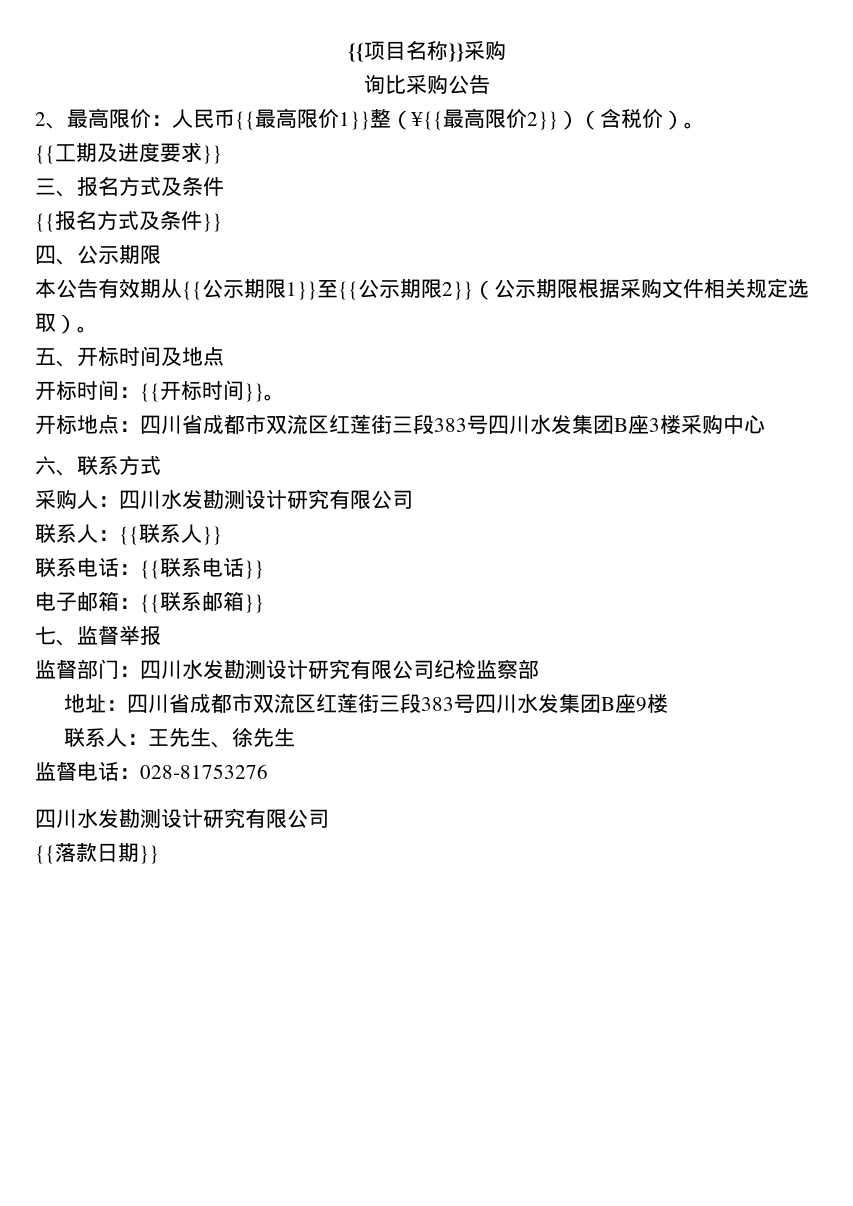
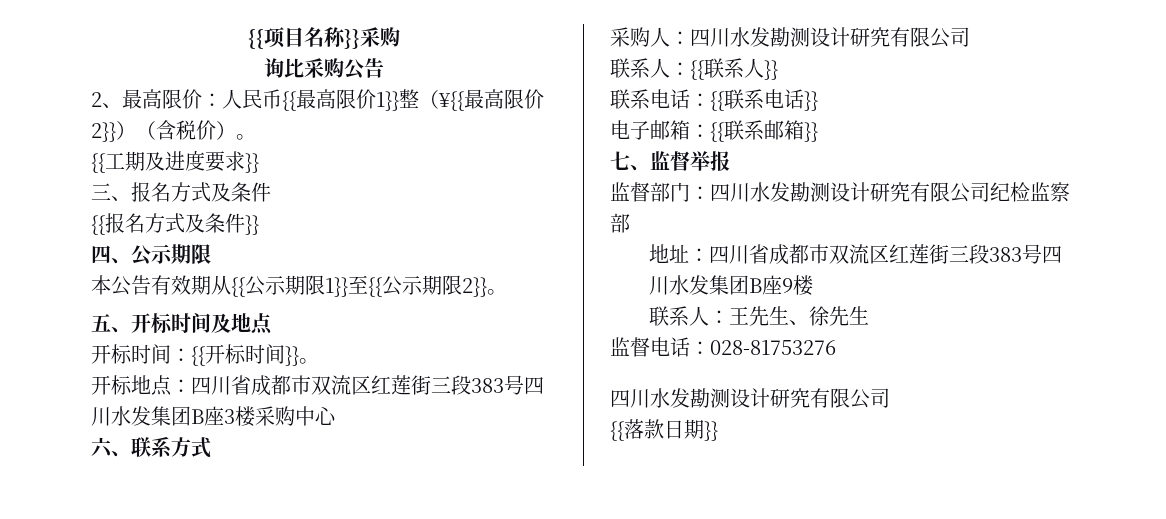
[473,278,809,300] [35,313,77,334] （公示期限根据采购文件相关规定选取） -> (487, 287) none

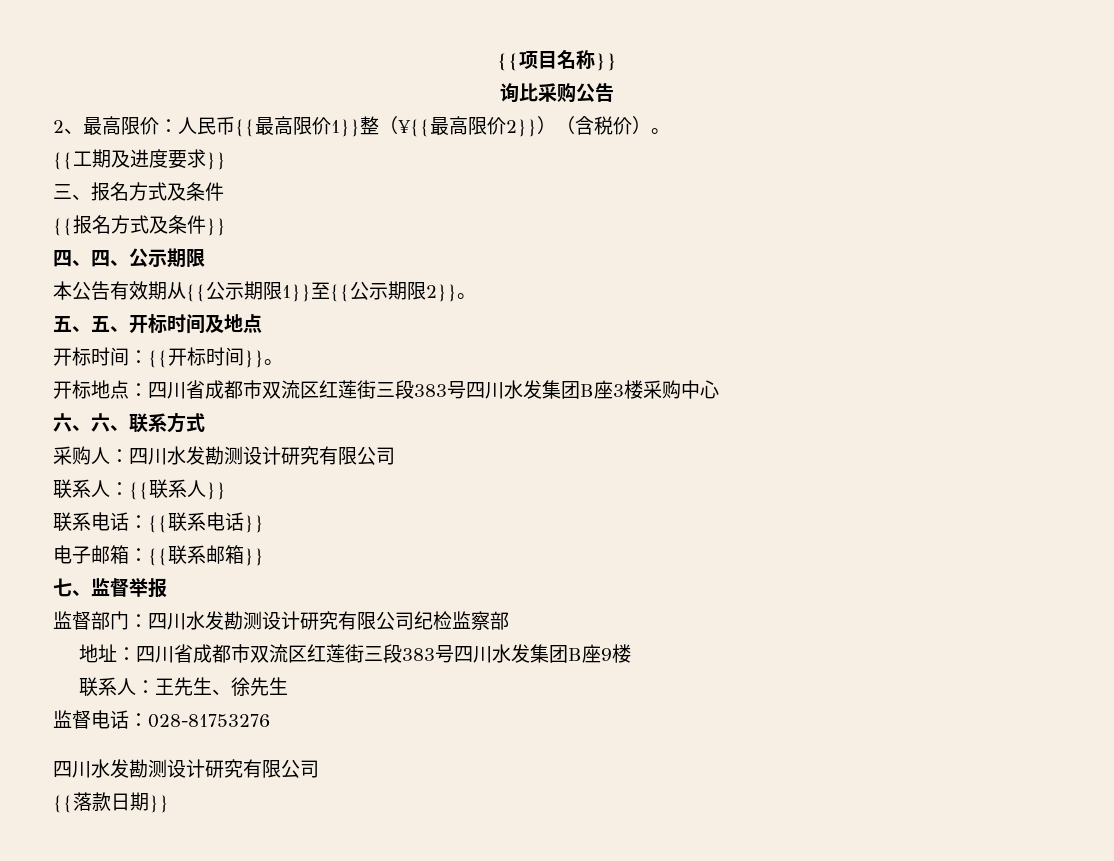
[359,27,400,47] 采购 -> (617, 62) none
(131, 261) none -> [91,250,129,267] 四、
(131, 330) none -> [91,316,129,332] 五、
(131, 454) none -> [91,413,129,432] 六、

